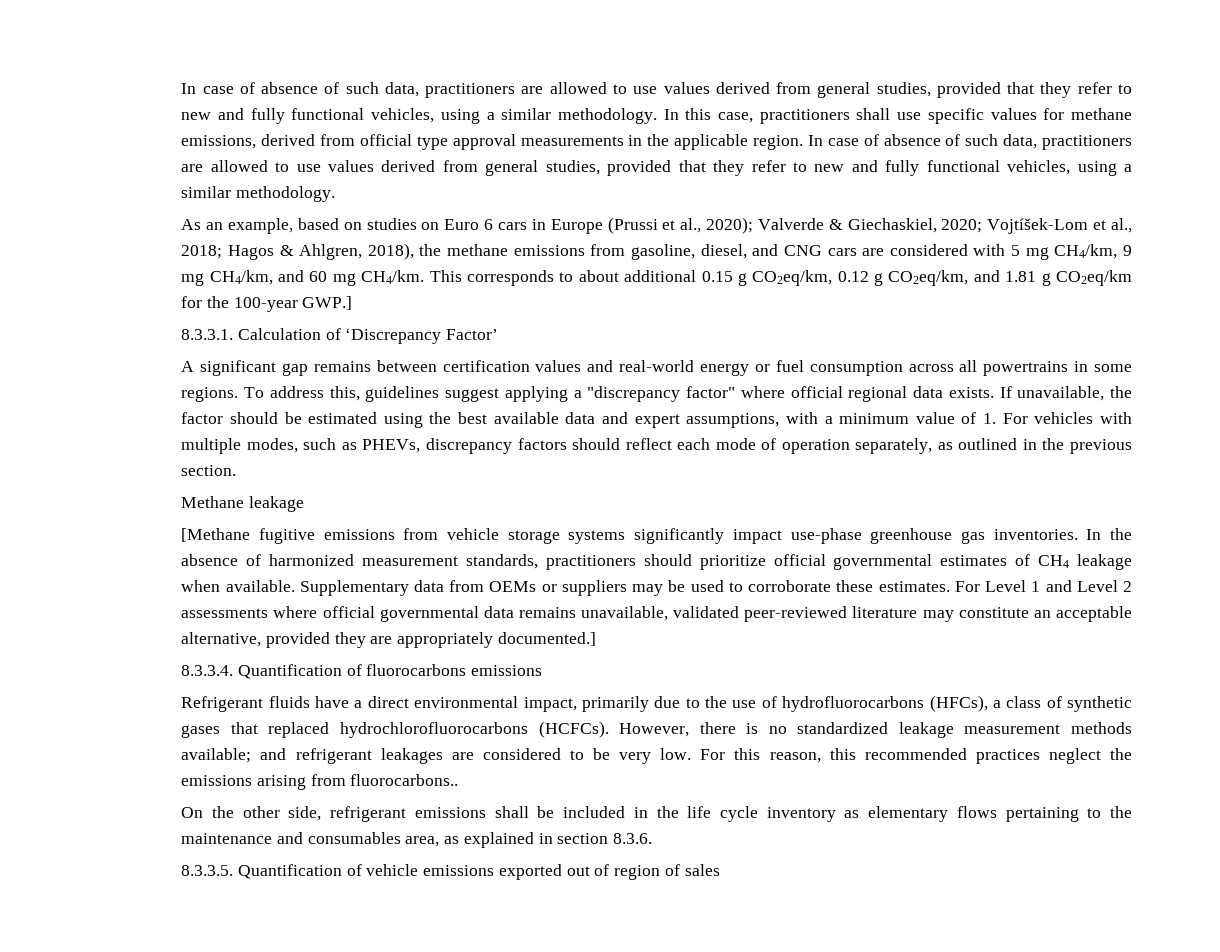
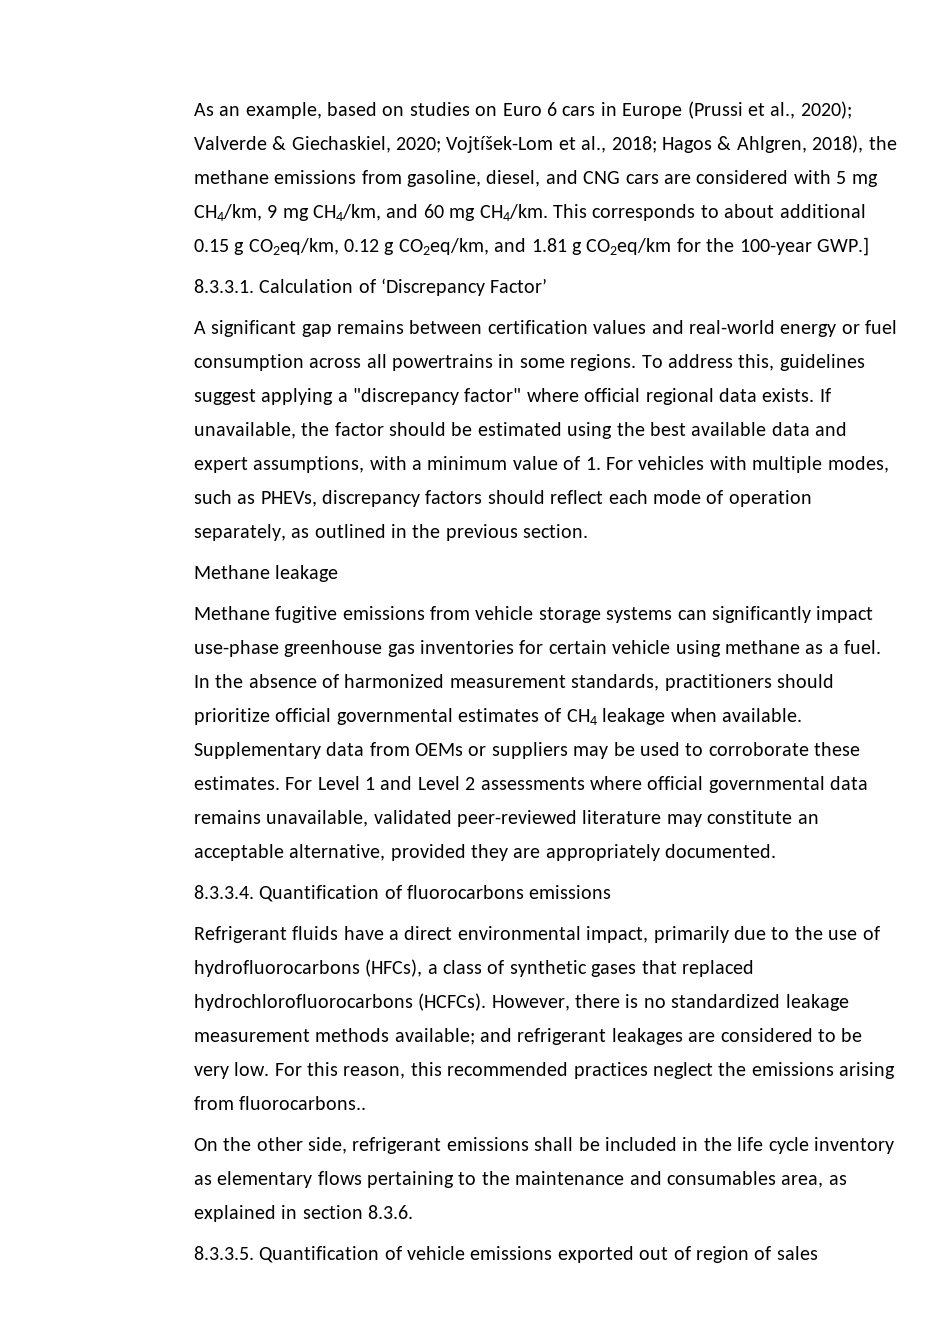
[181,82,1133,98] [181,108,1132,124] [181,134,1132,150] [181,160,1133,176] [181,186,336,202] In case of absence of such data, practitioners are allowed to use values derived from general studies, provided that they refer to new and fully functional vehicles, using a similar methodology. In this case, practitioners shall use specific values for methane emissions, derived from official type approval measurements in the applicable region. In case of absence of such data, practitioners are allowed to use values derived from general studies, provided that they refer to new and fully functional vehicles, using a similar methodology. // -> (193, 109) none
[181,528,251,542] [Methane -> [193,606,270,620] Methane
(626, 537) none -> [677,610,707,620] can
[993,529,1078,540] inventories. -> [420,640,882,657] inventories for certain vehicle using methane as a fuel.
[497,632,596,646] documented.] -> [665,844,777,858] documented.

